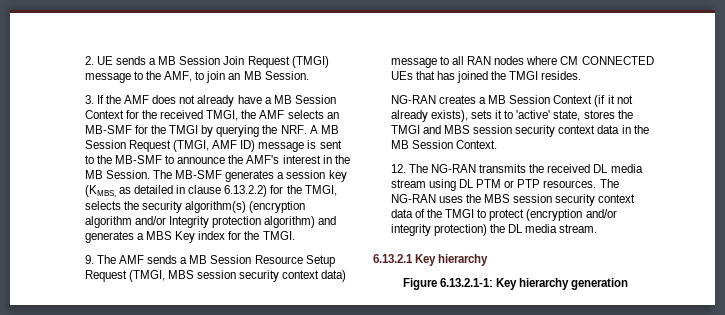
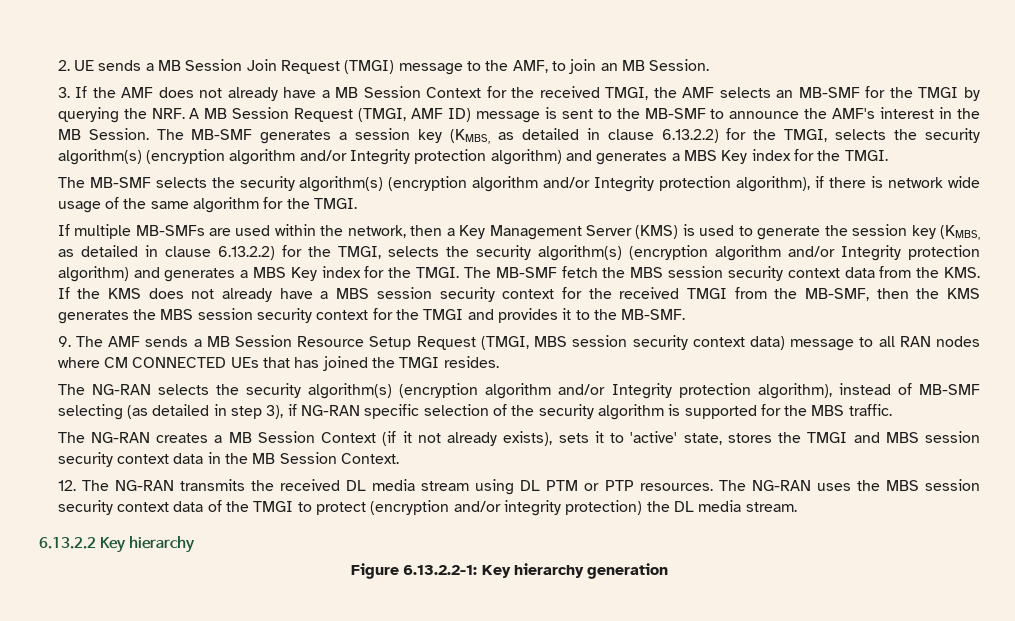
(295, 235) none -> [57,176,980,192] [57,197,357,213] [57,224,980,240] [57,245,980,261] [57,266,980,282] [57,287,981,302] [57,308,686,324] // The MB-SMF selects the security algorithm(s) (encryption algorithm and/or Integrity protection algorithm), if there is network wide usage of the same algorithm for the TMGI. // If multiple MB-SMFs are used within the network, then a Key Management Server (KMS) is used to generate the session key (KMBS, as detailed in clause 6.13.2.2) for the TMGI, selects the security algorithm(s) (encryption algorithm and/or Integrity protection algorithm) and generates a MBS Key index for the TMGI. The MB-SMF fetch the MBS session security context data from the KMS. If the KMS does not already have a MBS session security context for the received TMGI from the MB-SMF, then the KMS generates the MBS session security context for the TMGI and provides it to the MB-SMF.
(582, 75) none -> [57,383,981,399] [57,404,892,420] [57,432,85,443] The NG-RAN selects the security algorithm(s) (encryption algorithm and/or Integrity protection algorithm), instead of MB-SMF selecting (as detailed in step 3), if NG-RAN specific selection of the security algorithm is supported for the MBS traffic. // The
[373,254,413,263] 6.13.2.1 -> [39,537,96,549] 6.13.2.2
[439,278,493,287] 6.13.2.1-1: -> [403,565,478,575] 6.13.2.2-1:

